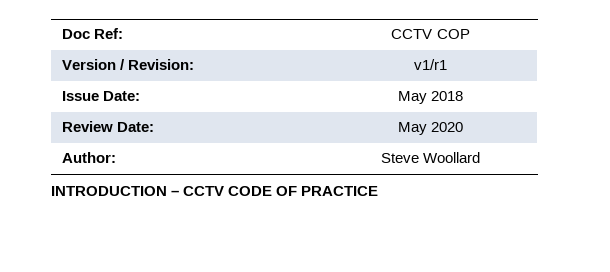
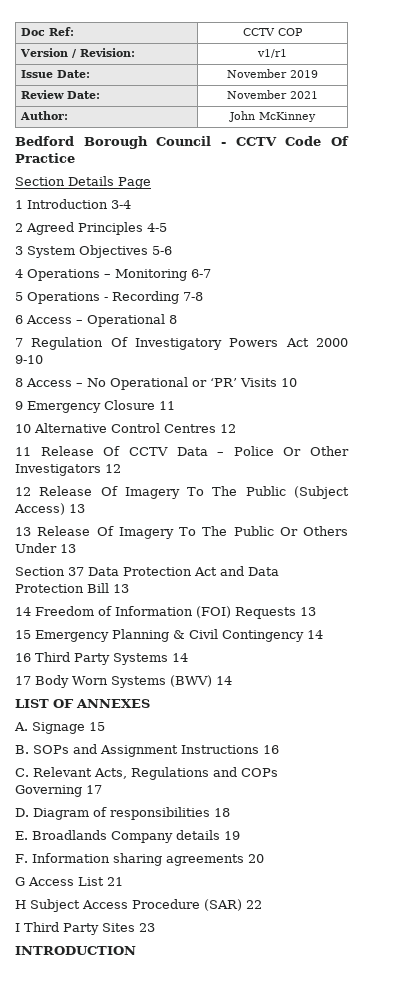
[397,91,464,104] May 2018 -> [227,69,318,78] November 2019
[397,122,464,135] May 2020 -> [227,90,318,99] November 2021
[380,152,481,163] [51,186,379,196] Steve Woollard // INTRODUCTION – CCTV CODE OF PRACTICE -> [229,111,316,122] [15,136,349,149] [15,153,75,163] [15,176,151,189] [15,199,131,209] [15,222,167,235] [15,245,172,258] [15,269,211,281] [15,291,203,304] [15,314,177,327] [15,337,348,350] [15,355,43,364] [15,377,297,390] [15,400,175,413] [15,423,236,433] [15,446,349,456] [15,464,121,476] [15,486,349,499] [14,503,85,515] [15,526,348,539] [15,543,76,553] [15,566,279,576] [15,583,129,593] [15,606,316,619] [15,629,323,642] [15,652,188,665] [15,675,232,688] [15,699,150,708] [14,722,105,734] [15,744,279,757] [15,767,278,780] [15,785,102,797] [15,807,230,820] [15,830,240,843] [15,853,264,866] [15,877,123,886] [15,899,262,912] [15,922,155,935] [15,946,136,955] John McKinney // Bedford Borough Council - CCTV Code Of Practice // Section Details Page // 1 Introduction 3-4 // 2 Agreed Principles 4-5 // 3 System Objectives 5-6 // 4 Operations – Monitoring 6-7 // 5 Operations - Recording 7-8 // 6 Access – Operational 8 // 7 Regulation Of Investigatory Powers Act 2000 9-10 // 8 Access – No Operational or ‘PR’ Visits 10 // 9 Emergency Closure 11 // 10 Alternative Control Centres 12 // 11 Release Of CCTV Data – Police Or Other Investigators 12 // 12 Release Of Imagery To The Public (Subject Access) 13 // 13 Release Of Imagery To The Public Or Others Under 13 // Section 37 Data Protection Act and Data Protection Bill 13 // 14 Freedom of Information (FOI) Requests 13 // 15 Emergency Planning & Civil Contingency 14 // 16 Third Party Systems 14 // 17 Body Worn Systems (BWV) 14 // LIST OF ANNEXES // A. Signage 15 // B. SOPs and Assignment Instructions 16 // C. Relevant Acts, Regulations and COPs Governing 17 // D. Diagram of responsibilities 18 // E. Broadlands Company details 19 // F. Information sharing agreements 20 // G Access List 21 // H Subject Access Procedure (SAR) 22 // I Third Party Sites 23 // INTRODUCTION

